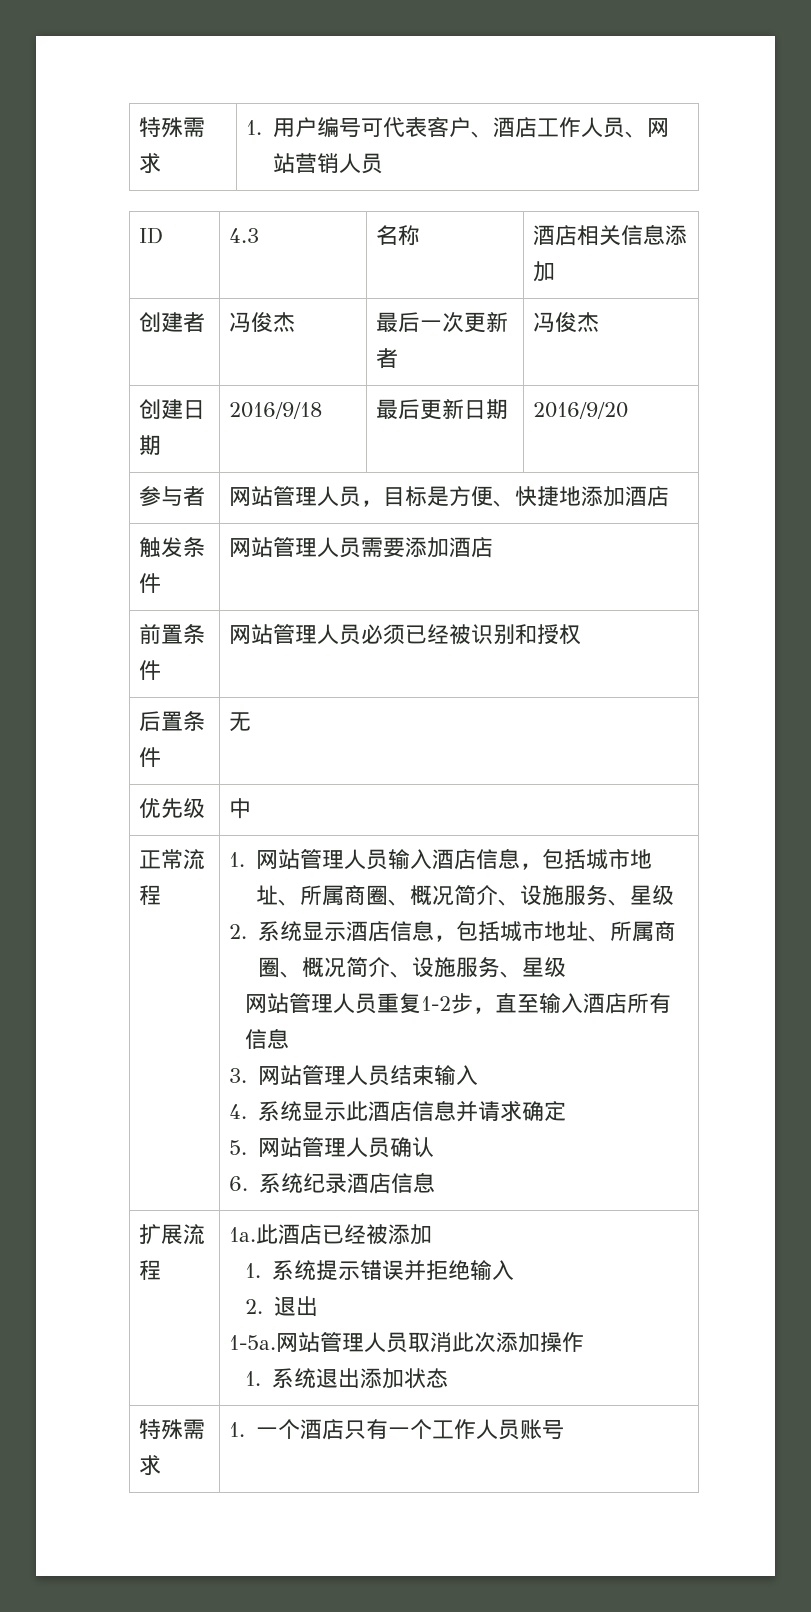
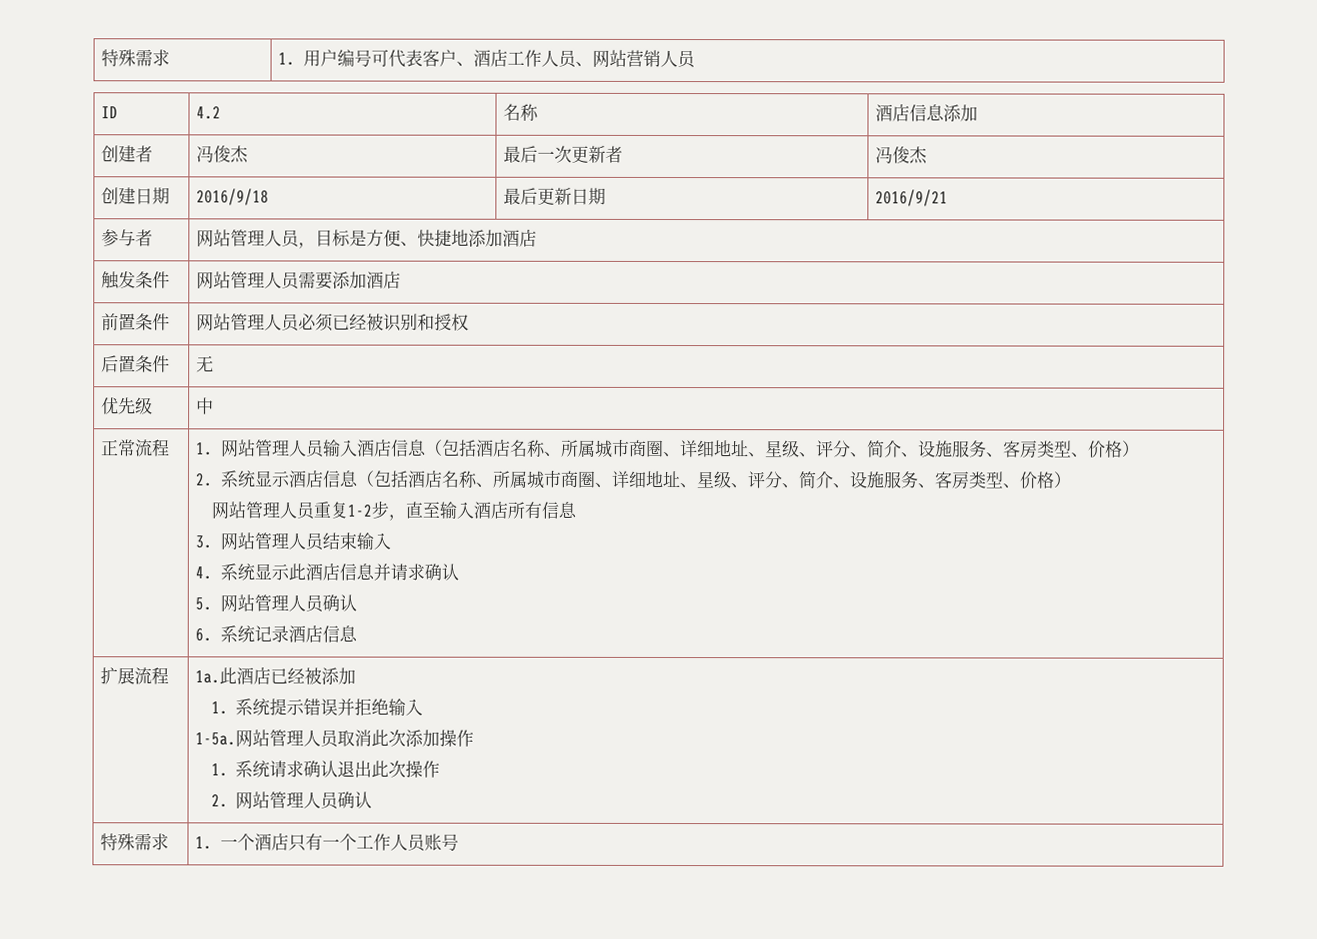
[229,228,260,243] 4.3 -> [196,106,222,120] 4.2
[577,225,622,246] 相关 -> (911, 113) none
[533,402,629,419] 2016/9/20 -> [875,189,949,207] 2016/9/21
[519,849,652,870] [255,885,674,906] ，包括城市地址、所属商圈、概况简介、设施服务、星级 -> [424,439,1140,459] （包括酒店名称、所属城市商圈、详细地址、星级、评分、简介、设施服务、客房类型、价格）
[433,921,676,942] [257,957,566,978] ，包括城市地址、所属商圈、概况简介、设施服务、星级 -> [355,470,1071,490] （包括酒店名称、所属城市商圈、详细地址、星级、评分、简介、设施服务、客房类型、价格）
[543,1101,566,1121] 定 -> [440,563,459,581] 认
[302,1173,325,1193] 纪 -> [253,625,272,642] 记
[245,1296,318,1316] // 2.退出 -> (424, 707) none
[315,1368,448,1389] 退出添加状态 -> [269,760,441,778] [210,791,373,810] 请求确认退出此次操作 // 2.网站管理人员确认

